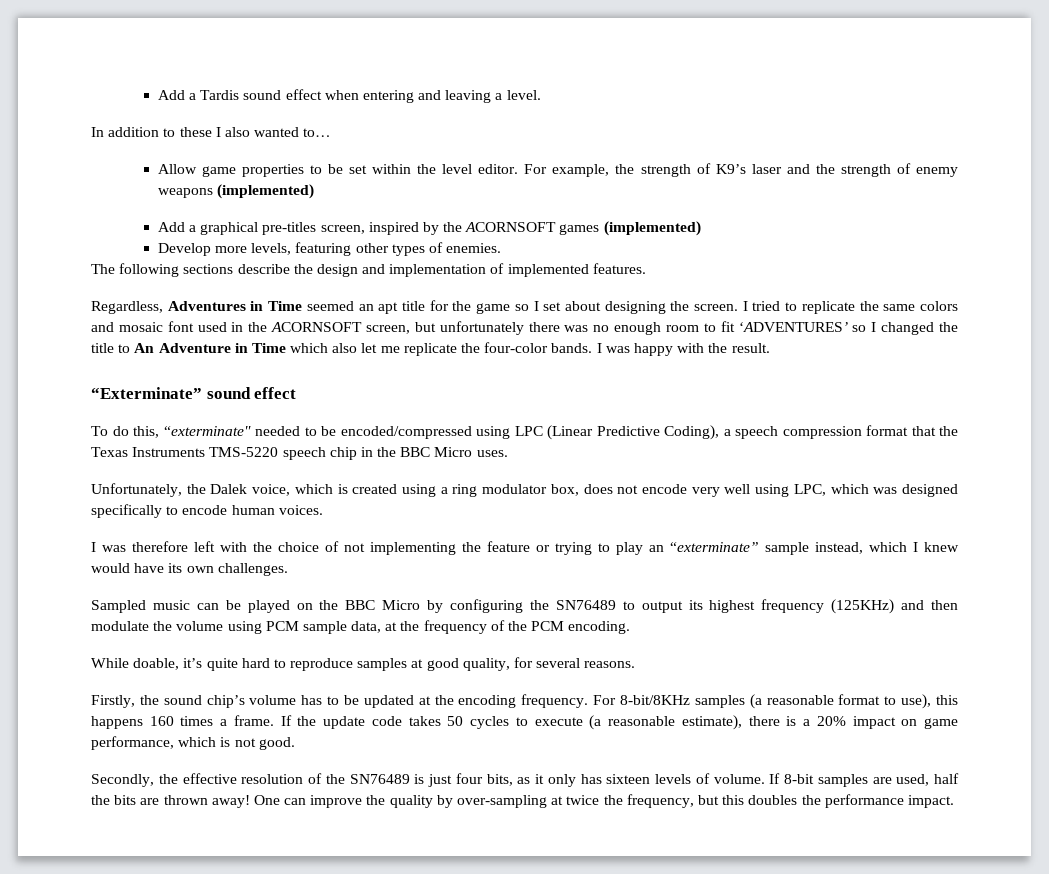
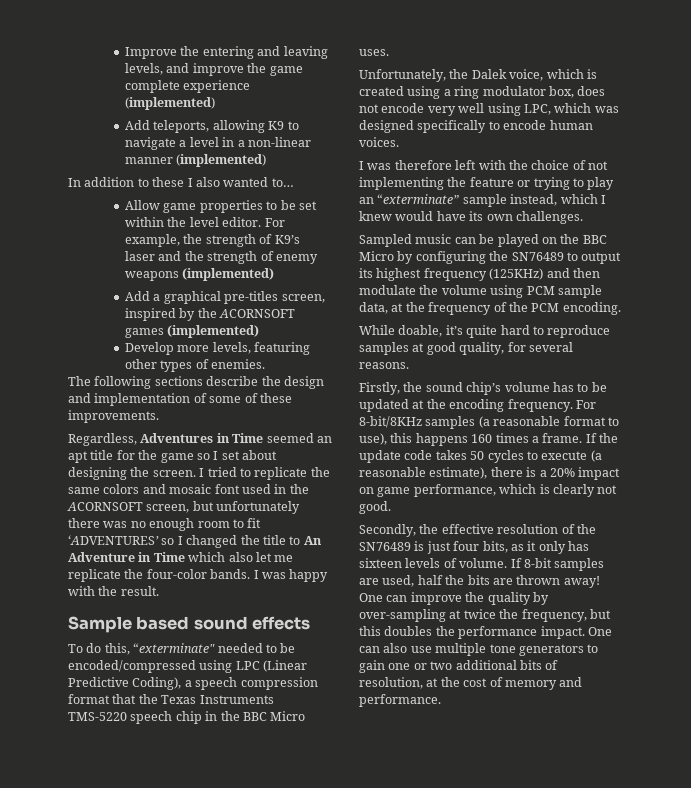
[157,89,541,103] Add a Tardis sound effect when entering and leaving a level. -> [125,46,328,59] [125,63,303,76] [125,80,251,93] [125,97,216,110] [125,120,299,133] [125,137,311,150] [125,154,267,167] Improve the entering and leaving levels, and improve the game complete experience (implemented) // Add teleports, allowing K9 to navigate a level in a non-linear manner (implemented)
[507,263,646,277] implemented features. -> [209,393,292,403] [68,410,159,423] some of these improvements.
[91,387,297,399] “Exterminate” sound effect -> [68,616,311,633] Sample based sound effects
(231, 742) none -> [552,484,595,497] clearly
(954, 801) none -> [587,627,612,636] [359,643,599,656] [359,660,559,673] [359,677,583,690] [359,694,441,707] One can also use multiple tone generators to gain one or two additional bits of resolution, at the cost of memory and performance.

